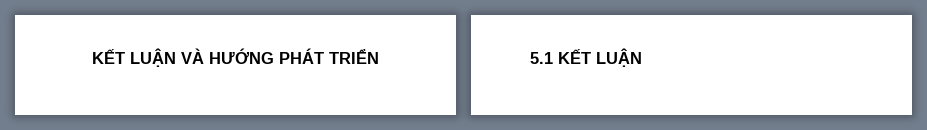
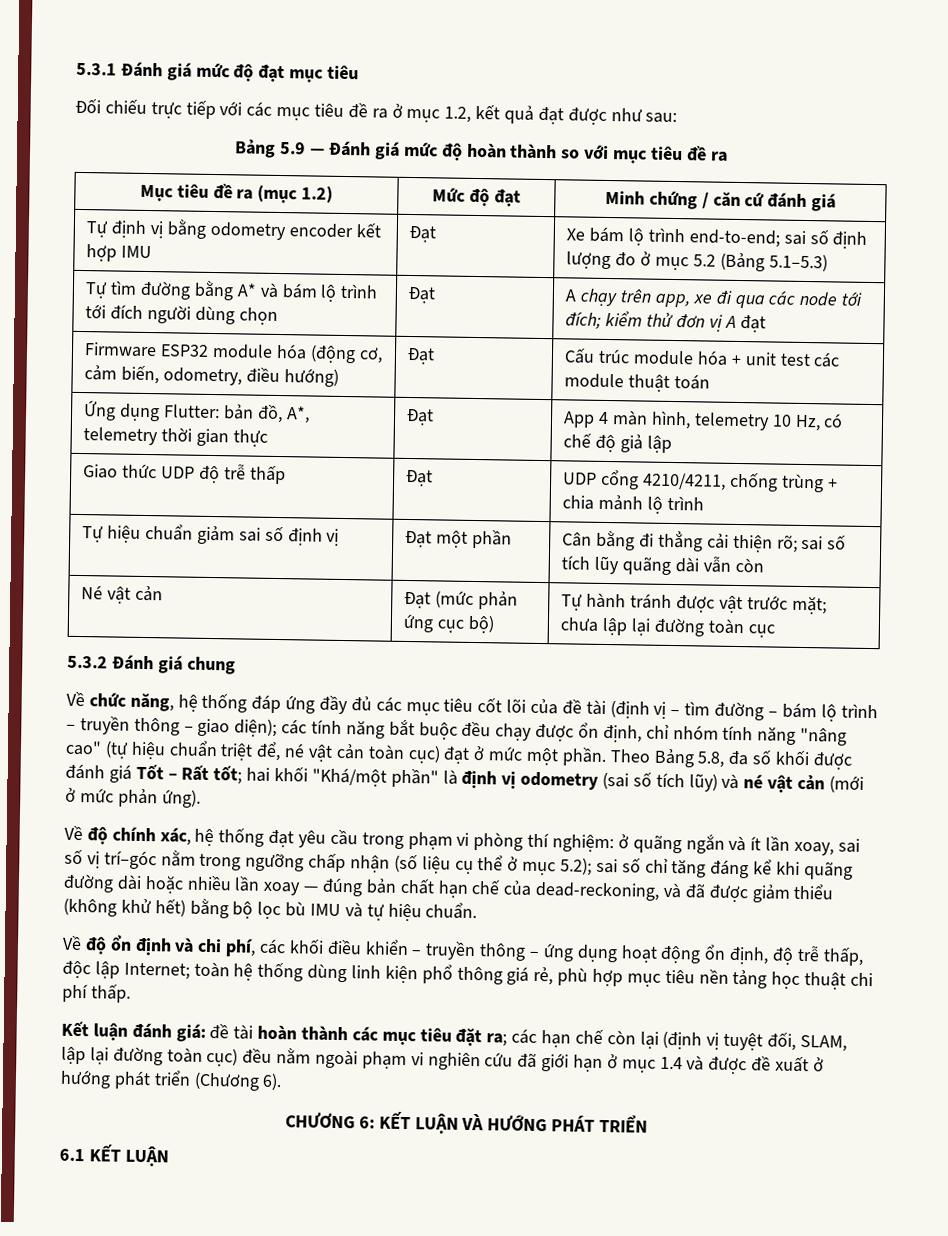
(92, 56) none -> [76,61,360,83] [75,98,678,125] [234,139,728,164] [139,182,334,204] [432,187,521,207] [604,190,837,212] [86,219,381,241] [86,244,153,262] [409,225,437,243] [566,226,868,249] [566,251,828,272] [85,280,379,302] [85,304,278,325] [408,286,437,304] [565,288,863,309] [565,310,766,333] [84,342,383,364] [84,365,339,387] [407,347,436,365] [564,348,841,368] [564,373,711,392] [83,400,310,424] [83,427,269,447] [406,408,435,426] [563,410,844,432] [563,433,673,453] [83,463,286,485] [405,469,434,487] [563,469,838,493] [562,494,705,514] [82,523,340,546] [405,529,513,549] [562,530,847,553] [561,555,764,575] [81,585,164,604] [404,590,519,610] [403,613,496,634] [561,592,827,615] [560,617,775,638] [67,654,236,675] [66,691,878,722] [66,716,848,746] [65,740,852,770] [65,763,864,793] [65,787,201,808] [64,825,860,856] [64,849,853,880] [63,873,834,903] [63,897,478,922] [62,934,864,966] [62,960,874,990] [62,983,131,1003] [61,1020,847,1052] [61,1046,824,1075] [60,1069,283,1091] [284,1111,375,1129] 5.3.1 Đánh giá mức độ đạt mục tiêu // Đối chiếu trực tiếp với các mục tiêu đề ra ở mục 1.2, kết quả đạt được như sau: // Bảng 5.9 — Đánh giá mức độ hoàn thành so với mục tiêu đề ra // Mục tiêu đề ra (mục 1.2) | Mức độ đạt | Minh chứng / căn cứ đánh giá // Tự định vị bằng odometry encoder kết hợp IMU | Đạt | Xe bám lộ trình end-to-end; sai số định lượng đo ở mục 5.2 (Bảng 5.1–5.3) // Tự tìm đường bằng A* và bám lộ trình tới đích người dùng chọn | Đạt | A chạy trên app, xe đi qua các node tới đích; kiểm thử đơn vị A đạt // Firmware ESP32 module hóa (động cơ, cảm biến, odometry, điều hướng) | Đạt | Cấu trúc module hóa + unit test các module thuật toán // Ứng dụng Flutter: bản đồ, A*, telemetry thời gian thực | Đạt | App 4 màn hình, telemetry 10 Hz, có chế độ giả lập // Giao thức UDP độ trễ thấp | Đạt | UDP cổng 4210/4211, chống trùng + chia mảnh lộ trình // Tự hiệu chuẩn giảm sai số định vị | Đạt một phần | Cân bằng đi thẳng cải thiện rõ; sai số tích lũy quãng dài vẫn còn // Né vật cản | Đạt (mức phản ứng cục bộ) | Tự hành tránh được vật trước mặt; chưa lập lại đường toàn cục // 5.3.2 Đánh giá chung // Về chức năng, hệ thống đáp ứng đầy đủ các mục tiêu cốt lõi của đề tài (định vị – tìm đường – bám lộ trình – truyền thông – giao diện); các tính năng bắt buộc đều chạy được ổn định, chỉ nhóm tính năng "nâng cao" (tự hiệu chuẩn triệt để, né vật cản toàn cục) đạt ở mức một phần. Theo Bảng 5.8, đa số khối được đánh giá Tốt – Rất tốt; hai khối "Khá/một phần" là định vị odometry (sai số tích lũy) và né vật cản (mới ở mức phản ứng). // Về độ chính xác, hệ thống đạt yêu cầu trong phạm vi phòng thí nghiệm: ở quãng ngắn và ít lần xoay, sai số vị trí–góc nằm trong ngưỡng chấp nhận (số liệu cụ thể ở mục 5.2); sai số chỉ tăng đáng kể khi quãng đường dài hoặc nhiều lần xoay — đúng bản chất hạn chế của dead-reckoning, và đã được giảm thiểu (không khử hết) bằng bộ lọc bù IMU và tự hiệu chuẩn. // Về độ ổn định và chi phí, các khối điều khiển – truyền thông – ứng dụng hoạt động ổn định, độ trễ thấp, độc lập Internet; toàn hệ thống dùng linh kiện phổ thông giá rẻ, phù hợp mục tiêu nền tảng học thuật chi phí thấp. // Kết luận đánh giá: đề tài hoàn thành các mục tiêu đặt ra; các hạn chế còn lại (định vị tuyệt đối, SLAM, lập lại đường toàn cục) đều nằm ngoài phạm vi nghiên cứu đã giới hạn ở mục 1.4 và được đề xuất ở hướng phát triển (Chương 6). // CHƯƠNG 6:
[530,52,553,64] 5.1 -> [59,1148,85,1162] 6.1

